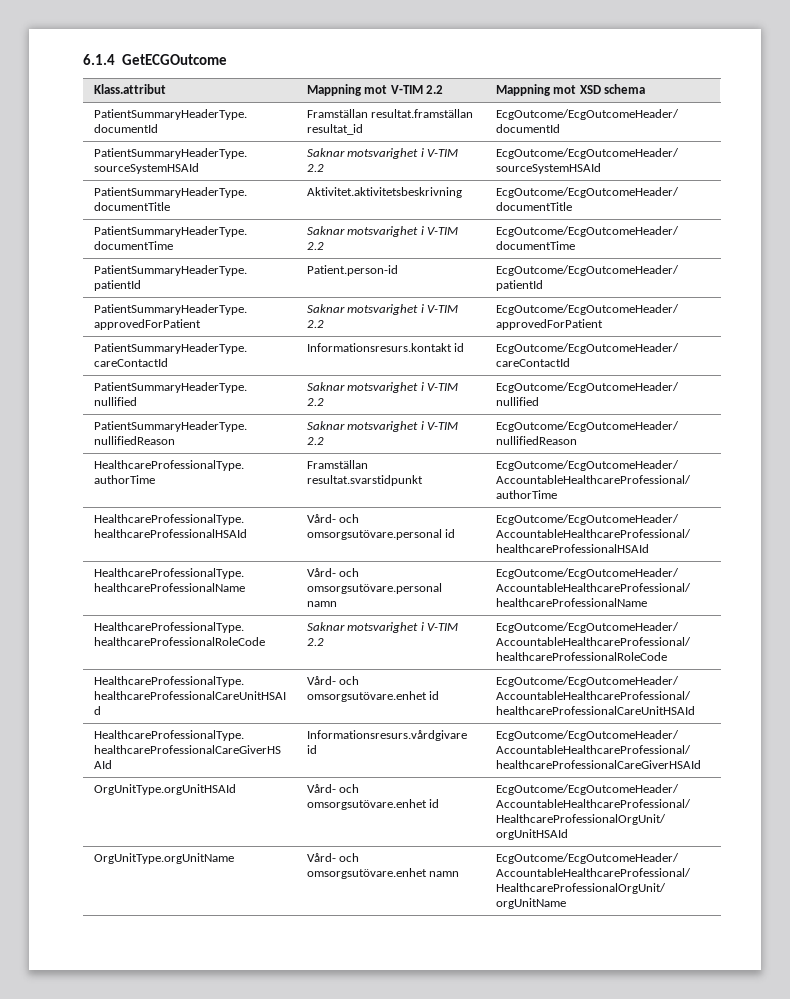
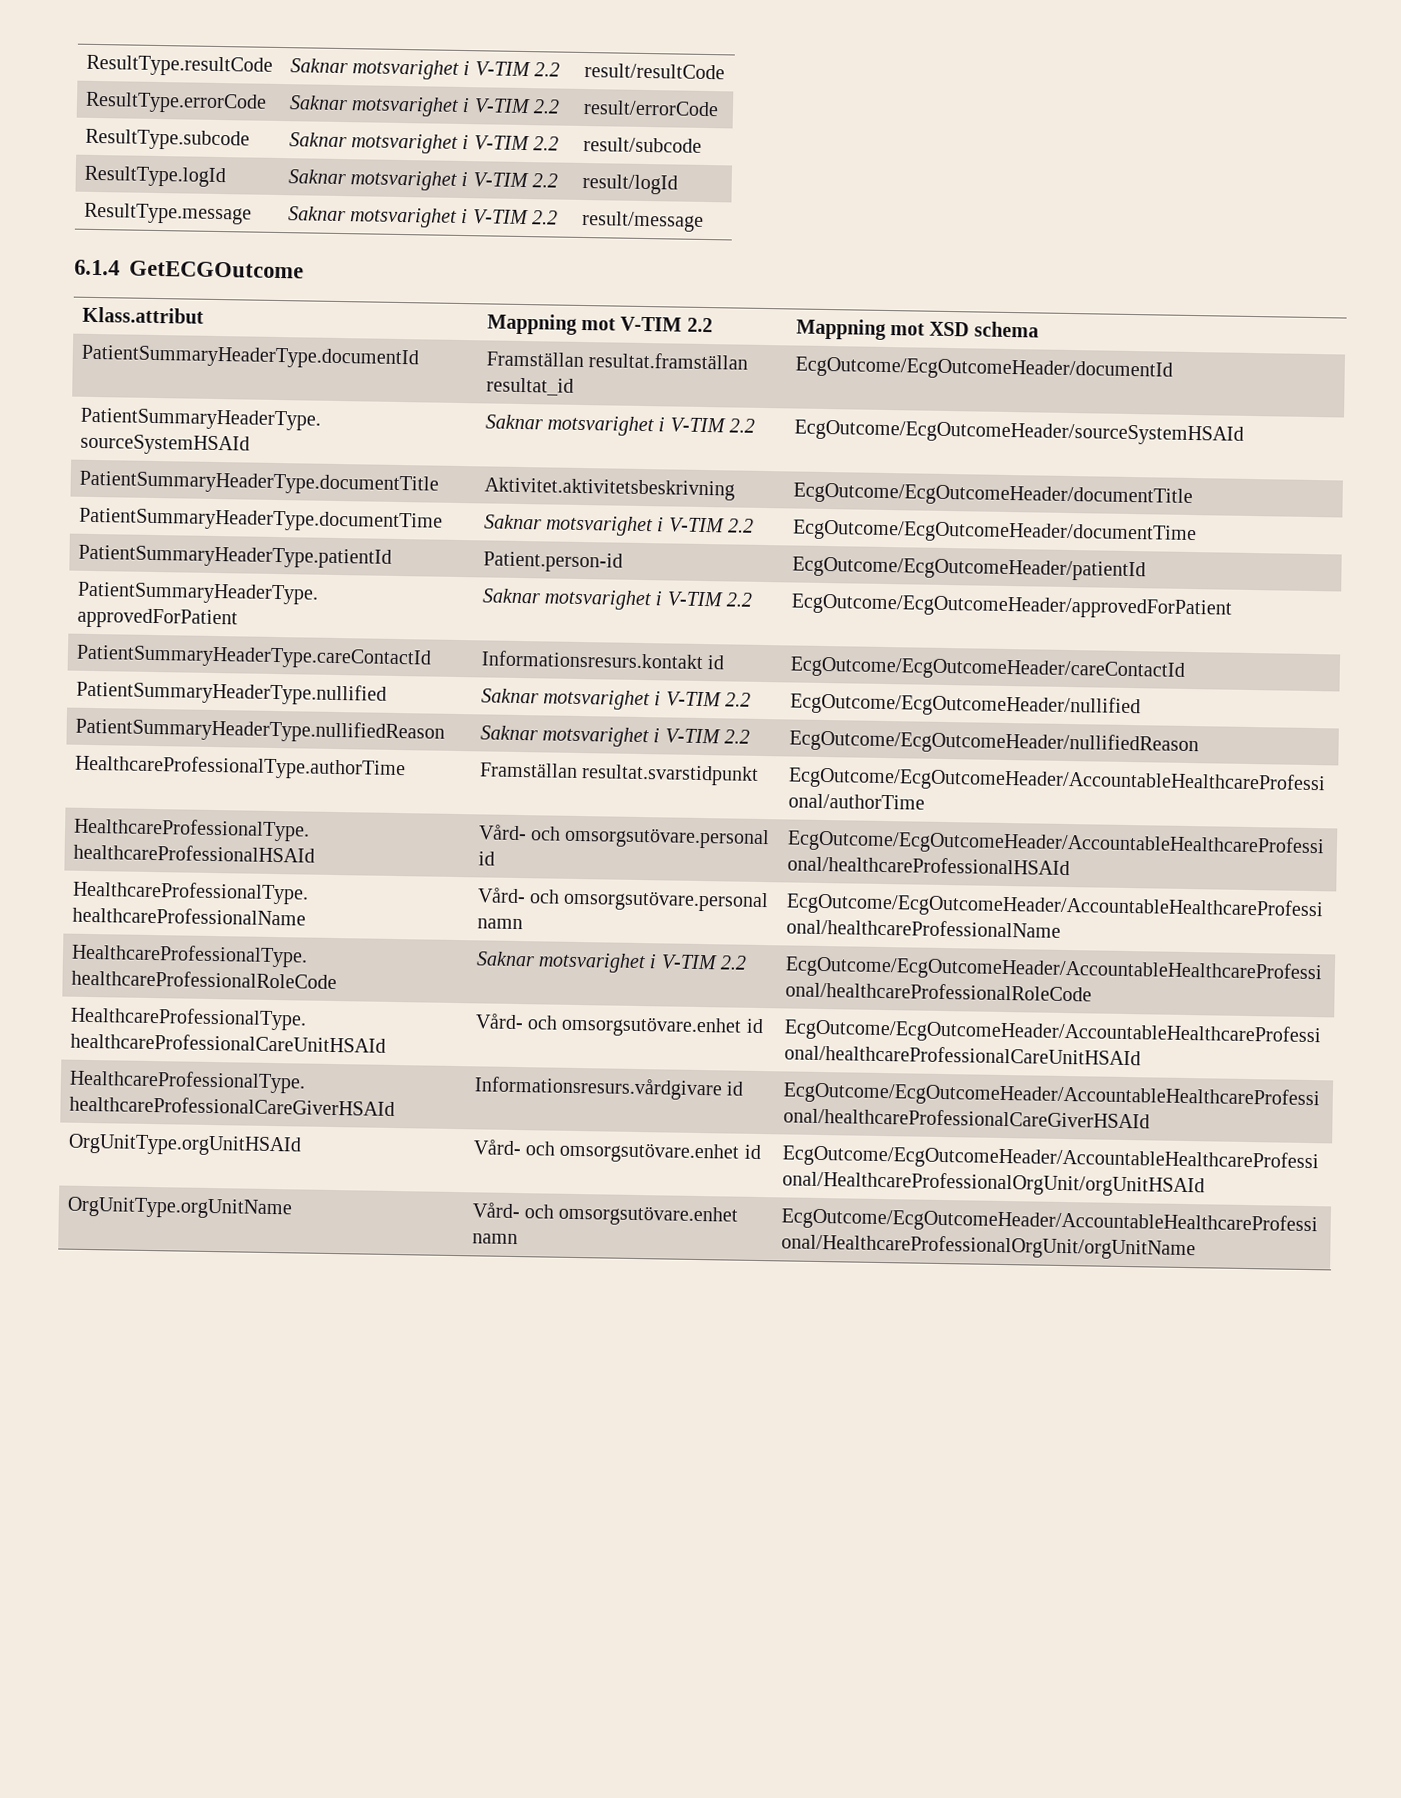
(83, 59) none -> [85,54,273,77] [289,58,561,80] [583,62,725,80] [84,91,267,114] [288,95,561,117] [582,99,719,117] [84,128,250,151] [288,132,560,154] [582,136,702,153] [83,165,226,188] [287,169,559,191] [581,173,678,195] [83,202,252,225] [287,206,559,228] [580,210,704,232] ResultType.resultCode | Saknar motsvarighet i V-TIM 2.2 | result/resultCode // ResultType.errorCode | Saknar motsvarighet i V-TIM 2.2 | result/errorCode // ResultType.subcode | Saknar motsvarighet i V-TIM 2.2 | result/subcode // ResultType.logId | Saknar motsvarighet i V-TIM 2.2 | result/logId // ResultType.message | Saknar motsvarighet i V-TIM 2.2 | result/message //

